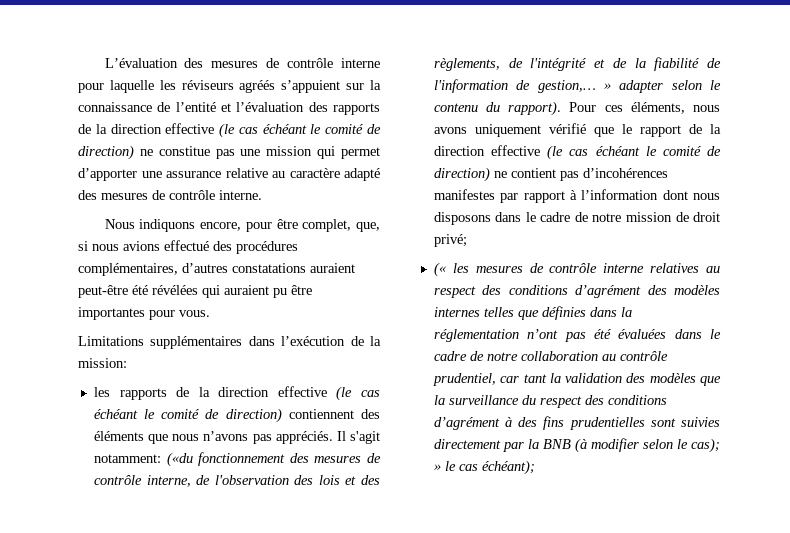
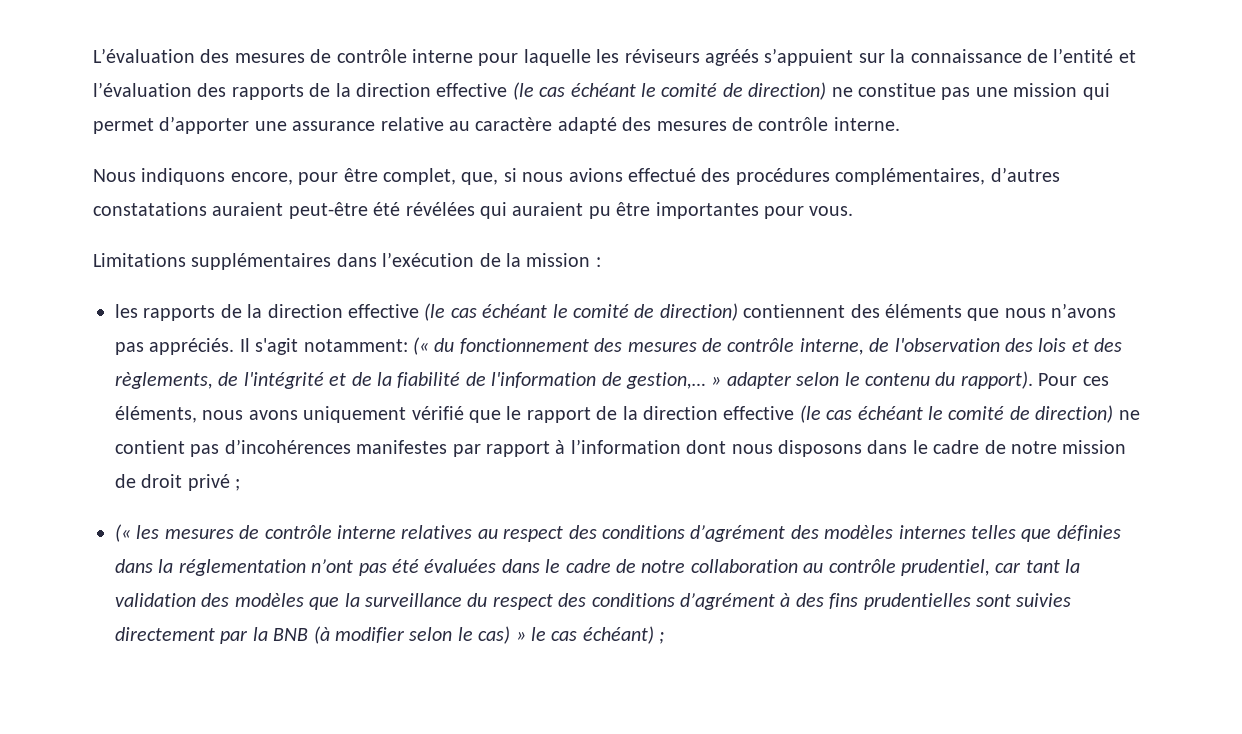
[78,358,127,368] mission: -> [526,253,601,267] mission :
[166,452,193,467] («du -> [413,337,455,355] (« du
[433,234,467,247] privé; -> [187,474,241,491] privé ;
[691,438,720,453] cas); -> [478,626,511,644] cas)
[481,460,535,475] échéant); -> [582,626,665,644] échéant) ;

